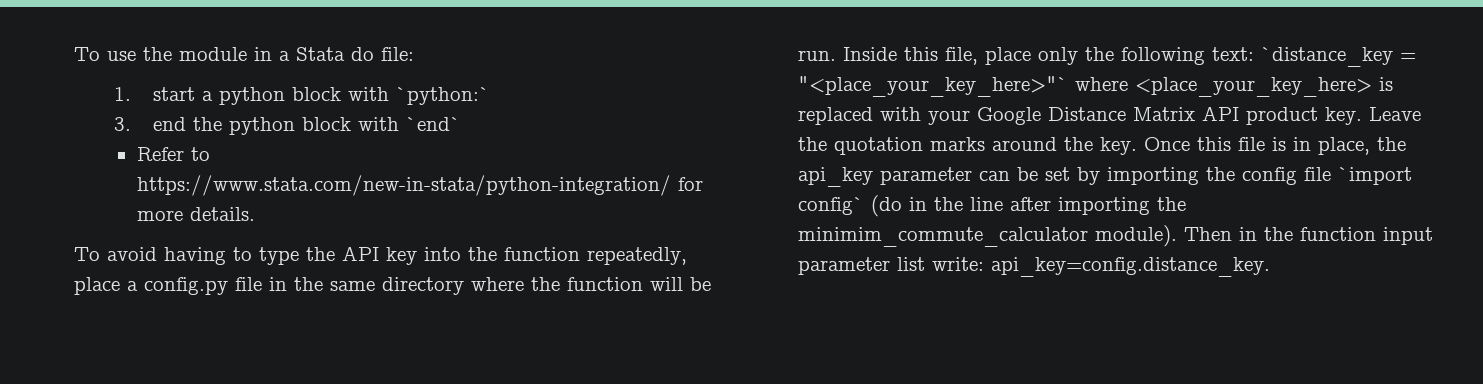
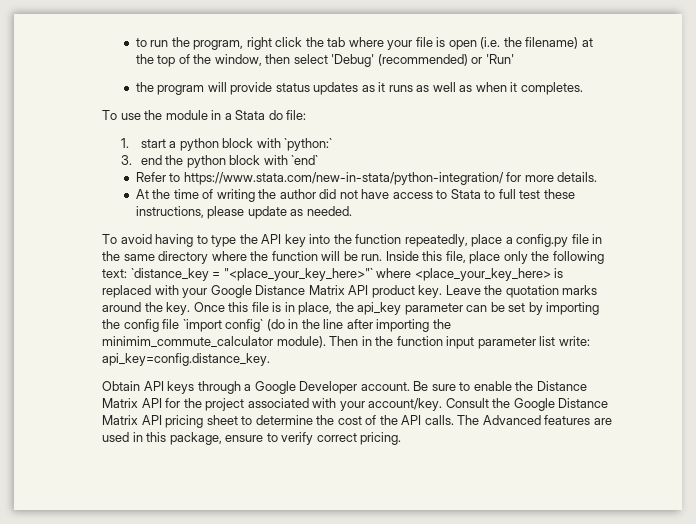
(74, 54) none -> [135,37,593,50] [135,54,514,67] [135,82,583,95] to run the program, right click the tab where your file is open (i.e. the filename) at the top of the window, then select 'Debug' (recommended) or 'Run' // the program will provide status updates as it runs as well as when it completes. //
(255, 214) none -> [135,189,575,202] [135,206,352,219] // At the time of writing the author did not have access to Stata to full test these instructions, please update as needed.
(1271, 267) none -> [102,381,587,394] [102,398,609,411] [102,415,612,428] [102,432,402,445] // Obtain API keys through a Google Developer account. Be sure to enable the Distance Matrix API for the project associated with your account/key. Consult the Google Distance Matrix API pricing sheet to determine the cost of the API calls. The Advanced features are used in this package, ensure to verify correct pricing.

